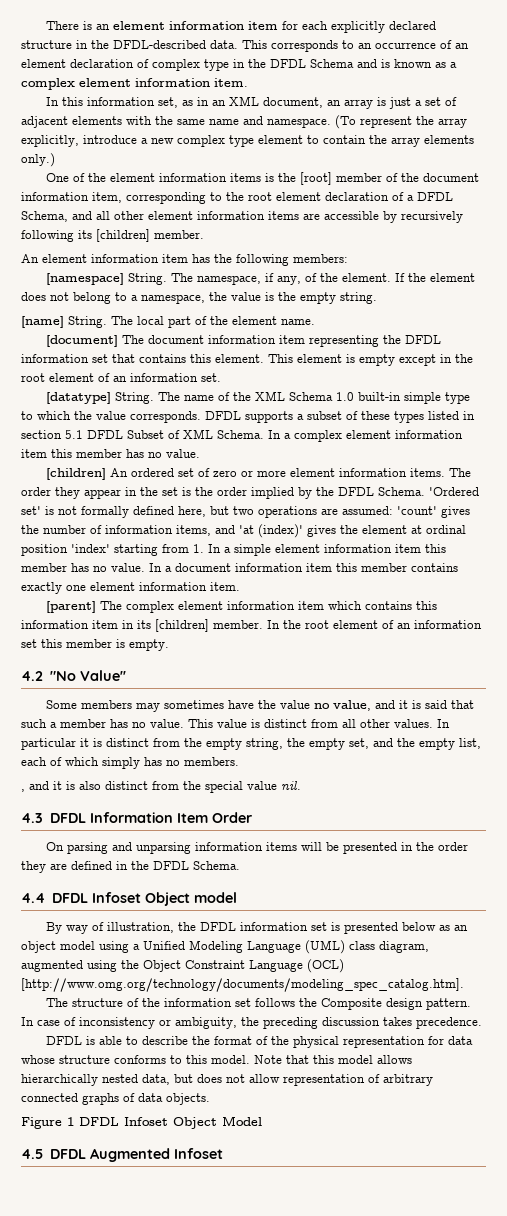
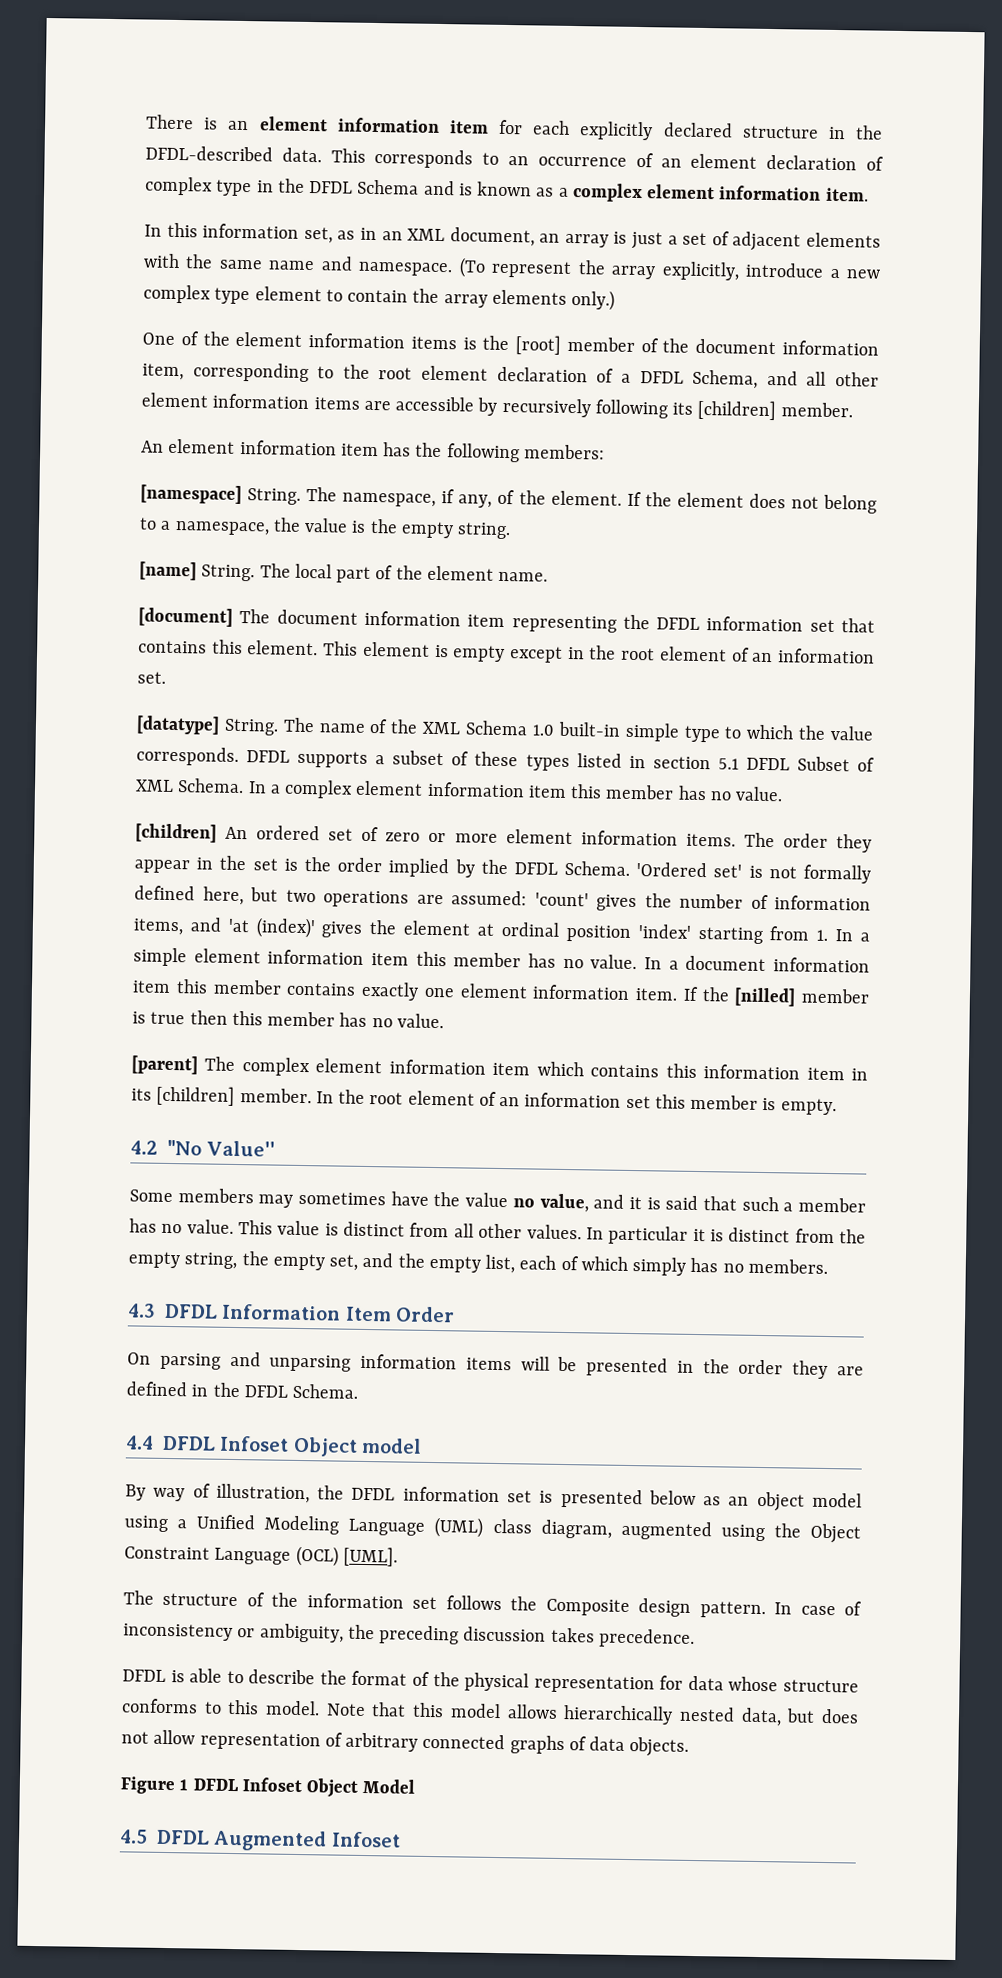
(240, 586) none -> [682,986,870,1007] [132,1010,444,1029] If the [nilled] member is true then this member has no value.
[21,781,301,793] // , and it is also distinct from the special value nil. -> (828, 1266) none
[21,978,464,992] [http://www.omg.org/technology/documents/modeling_spec_catalog.htm]. -> [342,1546,398,1567] [UML].

